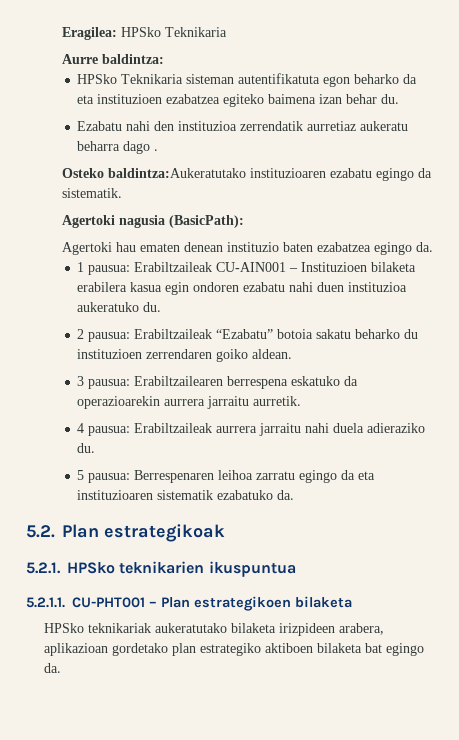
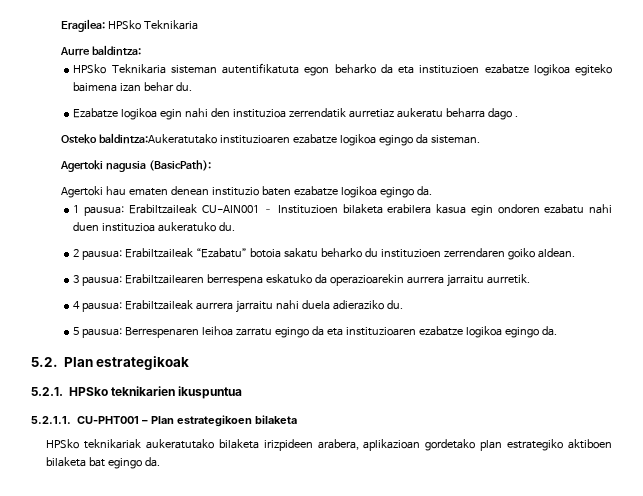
[166,94,221,104] ezabatzea -> [484,64,570,76] ezabatze logikoa
[77,121,123,131] Ezabatu -> [73,108,183,120] Ezabatze logikoa egin
[329,168,432,181] [61,188,122,198] ezabatu egingo da sistematik. -> [293,134,481,146] ezabatze logikoa egingo da sisteman.
[316,242,371,252] ezabatzea -> [294,186,378,198] ezabatze logikoa
[157,490,274,500] sistematik ezabatuko -> [419,326,540,338] ezabatze logikoa egingo

